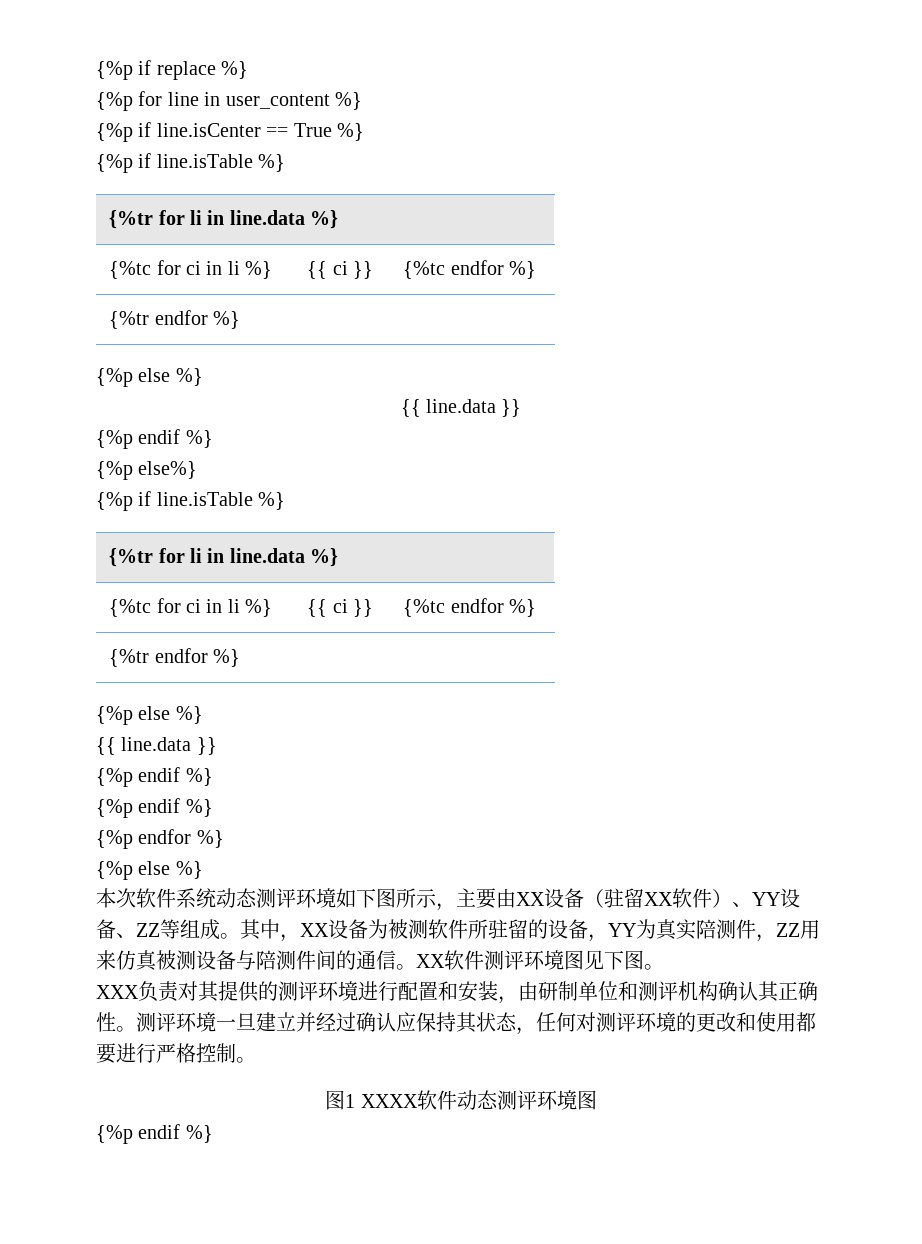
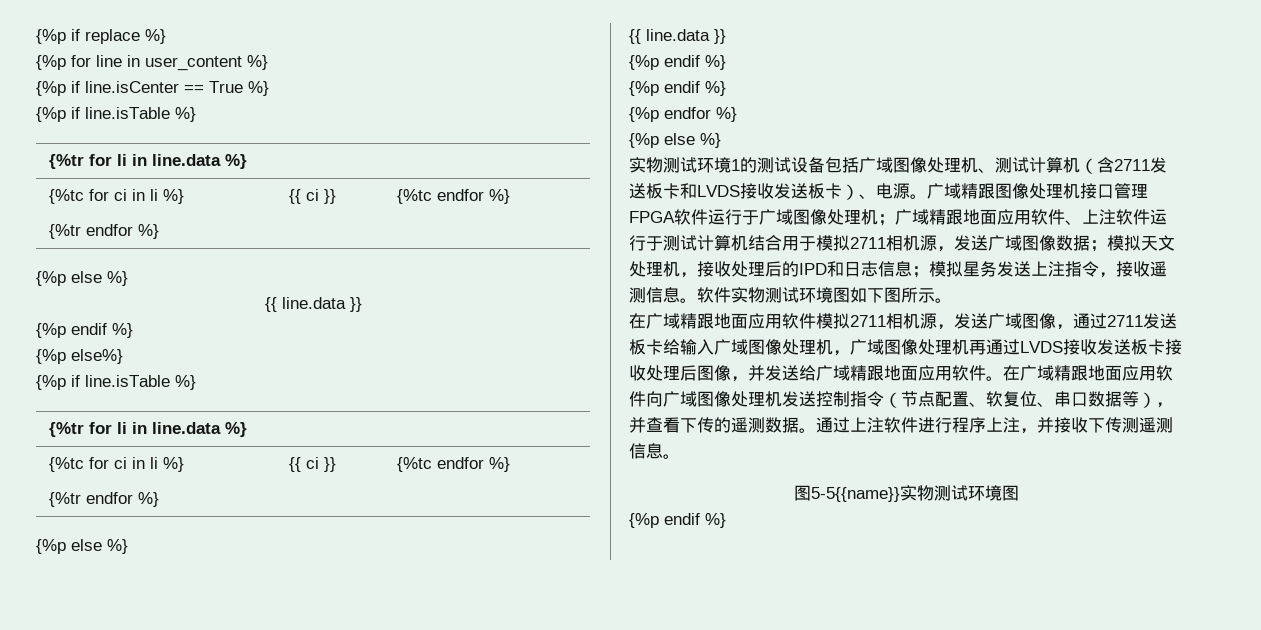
[96,888,800,911] [96,919,820,942] [96,950,664,971] [96,981,818,1004] [96,1012,816,1035] [96,1043,256,1064] [325,1090,537,1110] 本次软件系统动态测评环境如下图所示，主要由XX设备（驻留XX软件）、YY设备、ZZ等组成。其中，XX设备为被测软件所驻留的设备，YY为真实陪测件，ZZ用来仿真被测设备与陪测件间的通信。XX软件测评环境图见下图。 // XXX负责对其提供的测评环境进行配置和安装，由研制单位和测评机构确认其正确性。测评环境一旦建立并经过确认应保持其状态，任何对测评环境的更改和使用都要进行严格控制。 // 图1 XXXX软件动态测评 -> [629,157,1167,174] [629,183,1148,200] [629,209,1167,226] [629,235,1175,252] [629,261,1167,278] [629,287,952,303] [629,313,1177,330] [629,339,1182,356] [629,365,1173,382] [629,391,1173,408] [629,417,1173,434] [629,443,680,459] [793,485,968,502] 实物测试环境1的测试设备包括广域图像处理机、测试计算机（含2711发送板卡和LVDS接收发送板卡）、电源。广域精跟图像处理机接口管理FPGA软件运行于广域图像处理机；广域精跟地面应用软件、上注软件运行于测试计算机结合用于模拟2711相机源，发送广域图像数据；模拟天文处理机，接收处理后的IPD和日志信息；模拟星务发送上注指令，接收遥测信息。软件实物测试环境图如下图所示。 // 在广域精跟地面应用软件模拟2711相机源，发送广域图像，通过2711发送板卡给输入广域图像处理机，广域图像处理机再通过LVDS接收发送板卡接收处理后图像，并发送给广域精跟地面应用软件。在广域精跟地面应用软件向广域图像处理机发送控制指令（节点配置、软复位、串口数据等），并查看下传的遥测数据。通过上注软件进行程序上注，并接收下传测遥测信息。 // 图5-5{{name}}实物测试

